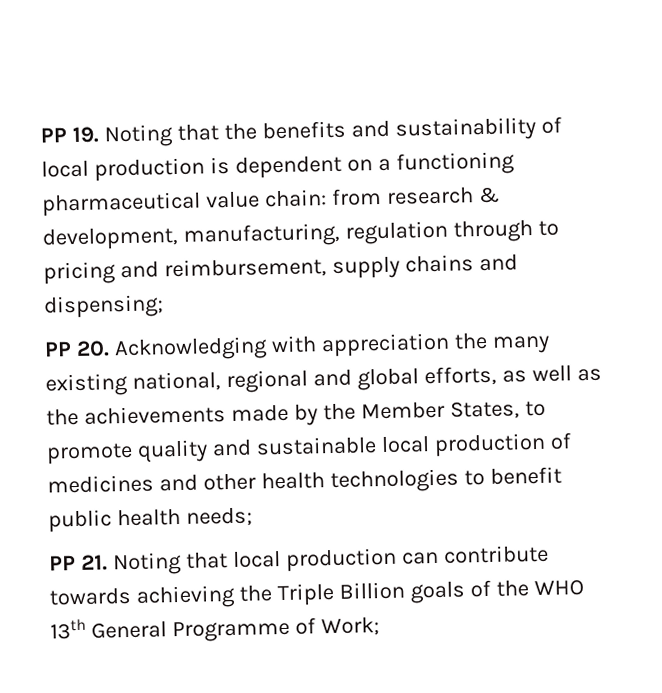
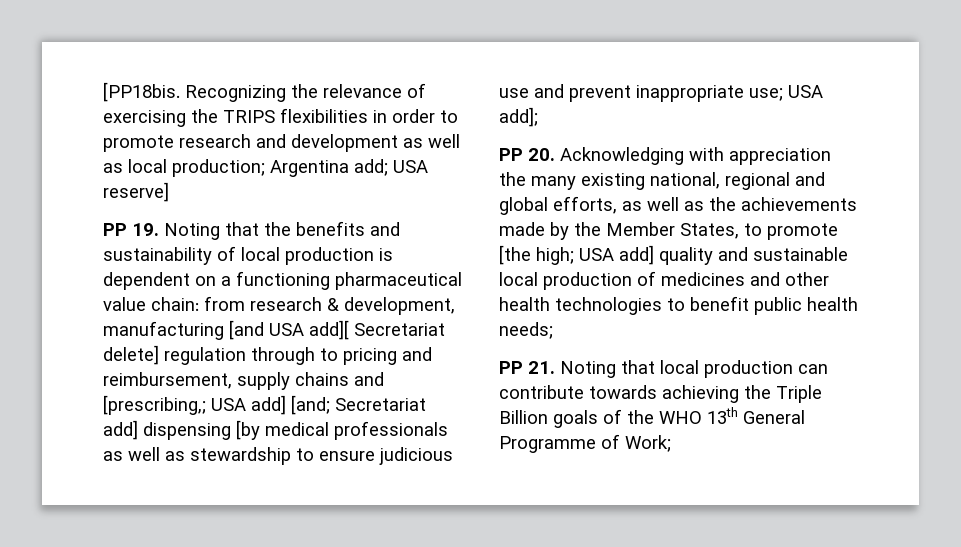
(40, 135) none -> [103,82,426,102] [103,108,458,127] [103,134,460,152] [103,159,428,177] [103,182,169,202] [PP18bis. Recognizing the relevance of exercising the TRIPS flexibilities in order to promote research and development as well as local production; Argentina add; USA reserve] //
[182,222,341,248] manufacturing, -> [103,320,445,340] [103,345,159,365] manufacturing [and USA add][ Secretariat delete]
[43,294,164,319] dispensing; -> [103,395,426,415] [103,420,448,440] [103,447,453,465] [499,84,823,102] [499,107,538,127] [prescribing,; USA add] [and; Secretariat add] dispensing [by medical professionals as well as stewardship to ensure judicious use and prevent inappropriate use; USA add];
(133, 453) none -> [499,245,654,265] [the high; USA add]

